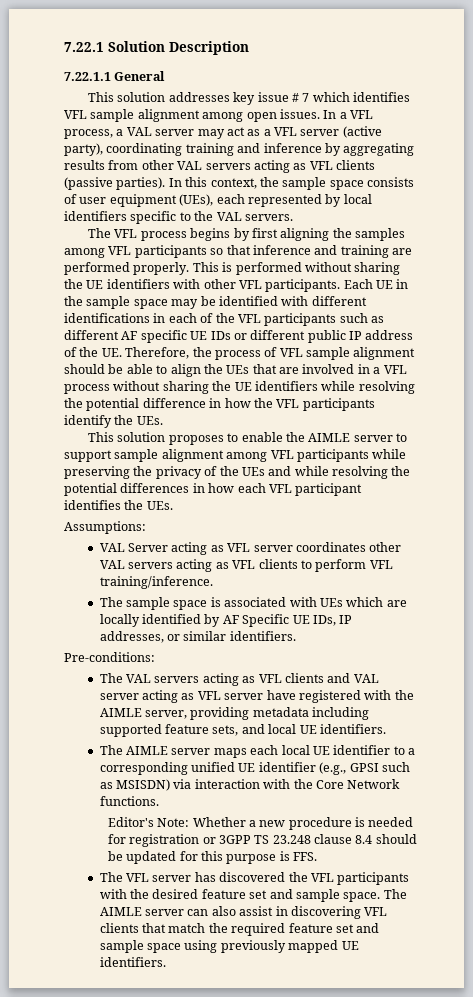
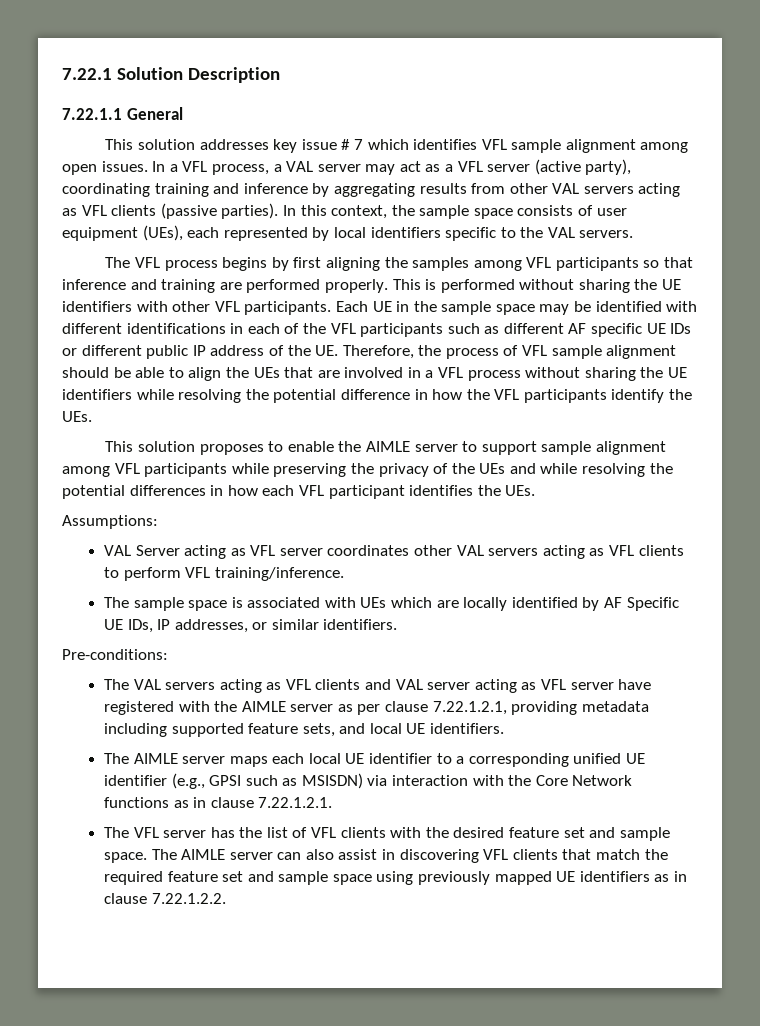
[145,710,188,719] server, -> [290,701,507,715] server as per clause 7.22.1.2.1,
[99,796,159,806] [107,817,414,830] [107,834,417,847] [107,851,318,864] functions. // Editor's Note: Whether a new procedure is needed for registration or 3GPP TS 23.248 clause 8.4 should be updated for this purpose is FFS. -> [103,797,333,808] functions as in clause 7.22.1.2.1.
[219,872,410,885] discovered the VFL participants -> [239,827,386,838] the list of VFL clients
[99,957,166,967] identifiers. -> [579,871,688,882] [103,893,226,904] identifiers as in clause 7.22.1.2.2.

